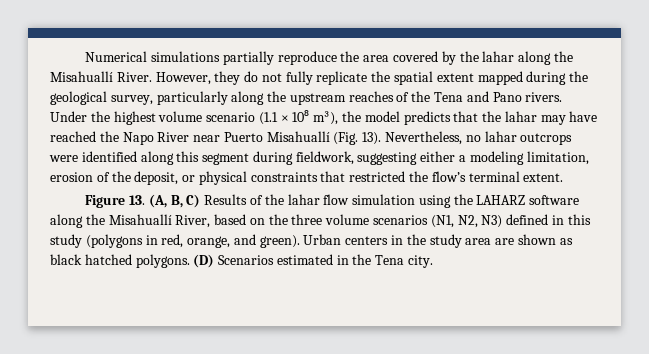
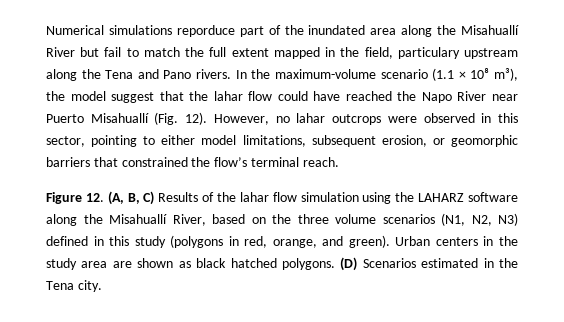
[222,51,573,65] [50,71,589,85] [50,91,563,105] [50,111,203,125] partially reproduce the area covered by the lahar along the Misahuallí River. However, they do not fully replicate the spatial extent mapped during the geological survey, particularly along the upstream reaches of the Tena and Pano rivers. Under the highest volume -> [176,25,519,37] [46,47,518,59] [46,69,376,81] reporduce part of the inundated area along the Misahuallí River but fail to match the full extent mapped in the field, particulary upstream along the Tena and Pano rivers. In the maximum-volume
[403,111,451,125] predicts -> [111,92,155,103] suggest
[540,115,566,125] may -> [248,91,308,101] flow could
[362,131,463,145] 13). Nevertheless, -> [185,112,269,125] 12). However,
[81,151,589,165] [50,171,406,185] identified along this segment during fieldwork, suggesting either a modeling limitation, erosion of the deposit, or physical constraints that restricted -> [423,113,518,123] [46,135,518,147] [46,157,188,167] observed in this sector, pointing to either model limitations, subsequent erosion, or geomorphic barriers that constrained
[523,173,564,182] extent. -> [302,157,339,167] reach.
[129,195,146,205] 13. -> [85,193,104,202] 12.

